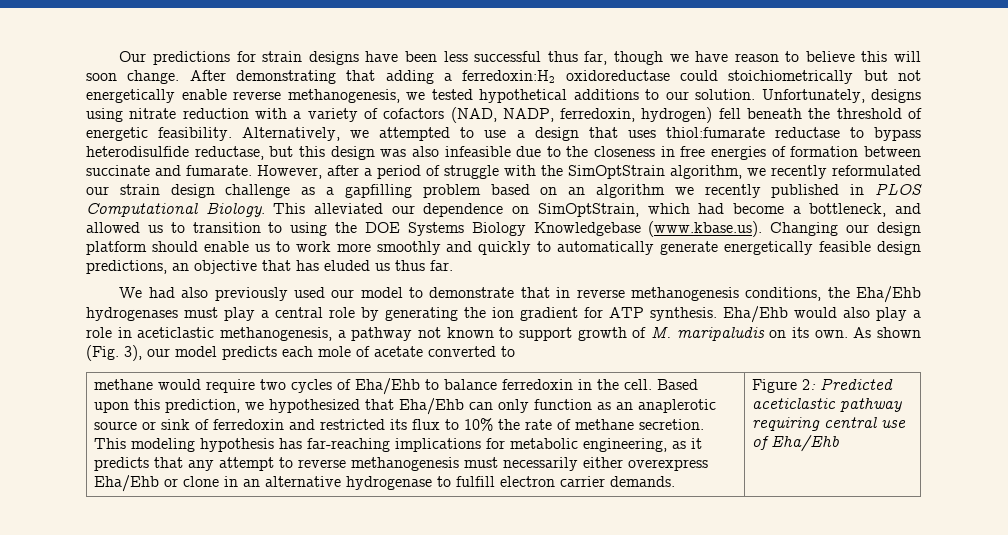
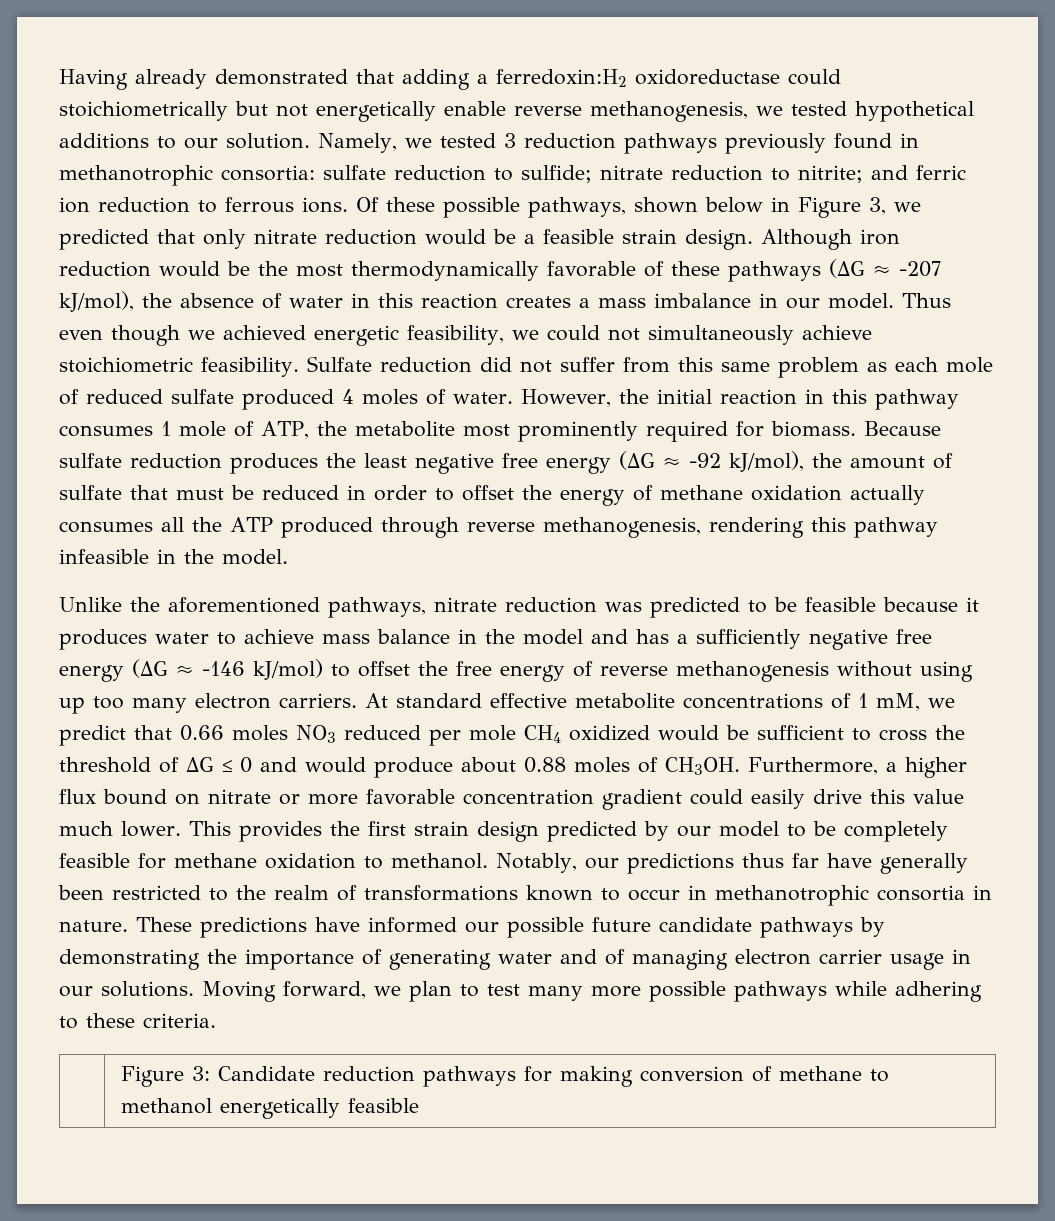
[119,51,922,65] [86,70,336,84] Our predictions for strain designs have been less successful thus far, though we have reason to believe this will soon change. After demonstrating -> [59,69,348,90] Having already demonstrated
[761,89,921,103] [86,107,922,123] [86,127,921,141] [86,146,921,160] [86,165,921,179] [86,183,922,198] [86,202,922,217] [86,221,921,237] [86,241,921,255] [86,260,453,274] [119,286,921,303] [86,306,921,323] [86,326,921,341] [86,345,515,361] [94,378,699,395] [94,398,717,415] [94,418,705,431] [94,438,703,452] [94,457,709,471] [94,475,676,492] [752,378,894,393] [752,398,903,412] [752,417,907,431] [752,435,840,452] Unfortunately, designs using nitrate reduction with a variety of cofactors (NAD, NADP, ferredoxin, hydrogen) fell beneath the threshold of energetic feasibility. Alternatively, we attempted to use a design that uses thiol:fumarate reductase to bypass heterodisulfide reductase, but this design was also infeasible due to the closeness in free energies of formation between succinate and fumarate. However, after a period of struggle with the SimOptStrain algorithm, we recently reformulated our strain design challenge as a gapfilling problem based on an algorithm we recently published in PLOS Computational Biology. This alleviated our dependence on SimOptStrain, which had become a bottleneck, and allowed us to transition to using the DOE Systems Biology Knowledgebase (www.kbase.us). Changing our design platform should enable us to work more smoothly and quickly to automatically generate energetically feasible design predictions, an objective that has eluded us thus far. // We had also previously used our model to demonstrate that in reverse methanogenesis conditions, the Eha/Ehb hydrogenases must play a central role by generating the ion gradient for ATP synthesis. Eha/Ehb would also play a role in aceticlastic methanogenesis, a pathway not known to support growth of M. maripaludis on its own. As shown (Fig. 3), our model predicts each mole of acetate converted to // methane would require two cycles of Eha/Ehb to balance ferredoxin in the cell. Based upon this prediction, we hypothesized that Eha/Ehb can only function as an anaplerotic source or sink of ferredoxin and restricted its flux to 10% the rate of methane secretion. This modeling hypothesis has far-reaching implications for metabolic engineering, as it predicts that any attempt to reverse methanogenesis must necessarily either overexpress Eha/Ehb or clone in an alternative hydrogenase to fulfill electron carrier demands. | Figure 2: Predicted aceticlastic pathway requiring central use of Eha/Ehb -> [318,133,919,154] [59,165,966,186] [59,197,921,218] [59,229,900,250] [59,259,941,282] [59,291,951,312] [59,325,872,346] [59,356,993,378] [59,389,959,410] [59,421,941,442] [59,451,953,474] [59,485,925,506] [59,517,938,538] [59,549,288,565] [59,597,979,618] [59,629,932,650] [59,659,973,682] [59,693,955,714] [59,725,965,746] [59,757,967,778] [59,789,964,810] [59,821,948,842] [59,853,968,874] [58,885,992,906] [59,917,885,938] [59,949,971,970] [59,981,982,1002] [59,1013,216,1029] [121,1066,890,1087] [121,1098,420,1119] Namely, we tested 3 reduction pathways previously found in methanotrophic consortia: sulfate reduction to sulfide; nitrate reduction to nitrite; and ferric ion reduction to ferrous ions. Of these possible pathways, shown below in Figure 3, we predicted that only nitrate reduction would be a feasible strain design. Although iron reduction would be the most thermodynamically favorable of these pathways (ΔG ≈ -207 kJ/mol), the absence of water in this reaction creates a mass imbalance in our model. Thus even though we achieved energetic feasibility, we could not simultaneously achieve stoichiometric feasibility. Sulfate reduction did not suffer from this same problem as each mole of reduced sulfate produced 4 moles of water. However, the initial reaction in this pathway consumes 1 mole of ATP, the metabolite most prominently required for biomass. Because sulfate reduction produces the least negative free energy (ΔG ≈ -92 kJ/mol), the amount of sulfate that must be reduced in order to offset the energy of methane oxidation actually consumes all the ATP produced through reverse methanogenesis, rendering this pathway infeasible in the model. // Unlike the aforementioned pathways, nitrate reduction was predicted to be feasible because it produces water to achieve mass balance in the model and has a sufficiently negative free energy (ΔG ≈ -146 kJ/mol) to offset the free energy of reverse methanogenesis without using up too many electron carriers. At standard effective metabolite concentrations of 1 mM, we predict that 0.66 moles NO3 reduced per mole CH4 oxidized would be sufficient to cross the threshold of ΔG ≤ 0 and would produce about 0.88 moles of CH3OH. Furthermore, a higher flux bound on nitrate or more favorable concentration gradient could easily drive this value much lower. This provides the first strain design predicted by our model to be completely feasible for methane oxidation to methanol. Notably, our predictions thus far have generally been restricted to the realm of transformations known to occur in methanotrophic consortia in nature. These predictions have informed our possible future candidate pathways by demonstrating the importance of generating water and of managing electron carrier usage in our solutions. Moving forward, we plan to test many more possible pathways while adhering to these criteria. // | Figure 3: Candidate reduction pathways for making conversion of methane to methanol energetically feasible

